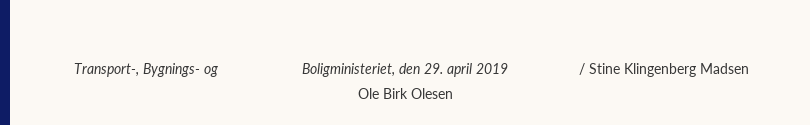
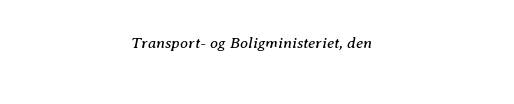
[74,63,200,77] Transport-, Bygnings- -> [131,38,207,51] Transport-
[424,63,508,77] [357,88,453,99] [579,63,749,77] 29. april 2019 // Ole Birk Olesen // / Stine Klingenberg Madsen -> (372, 42) none

